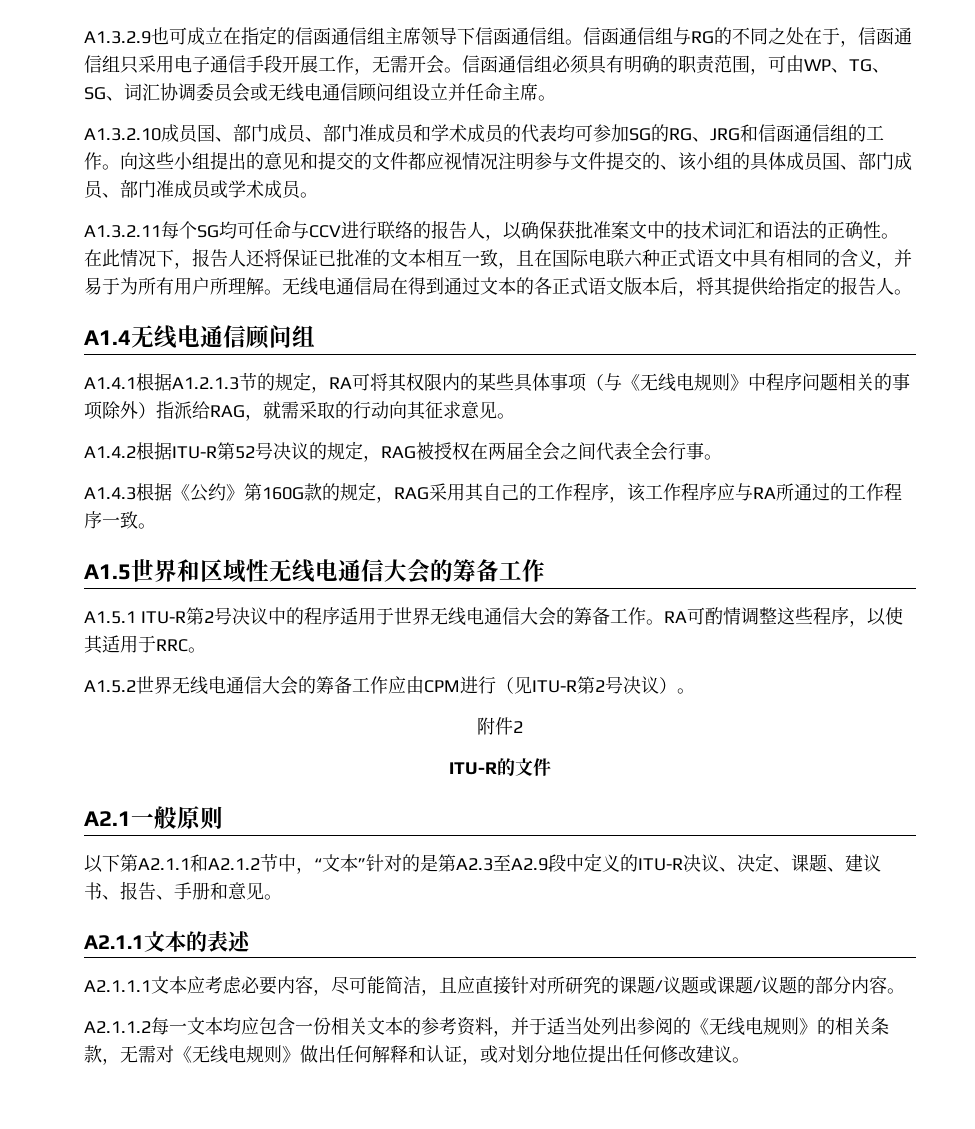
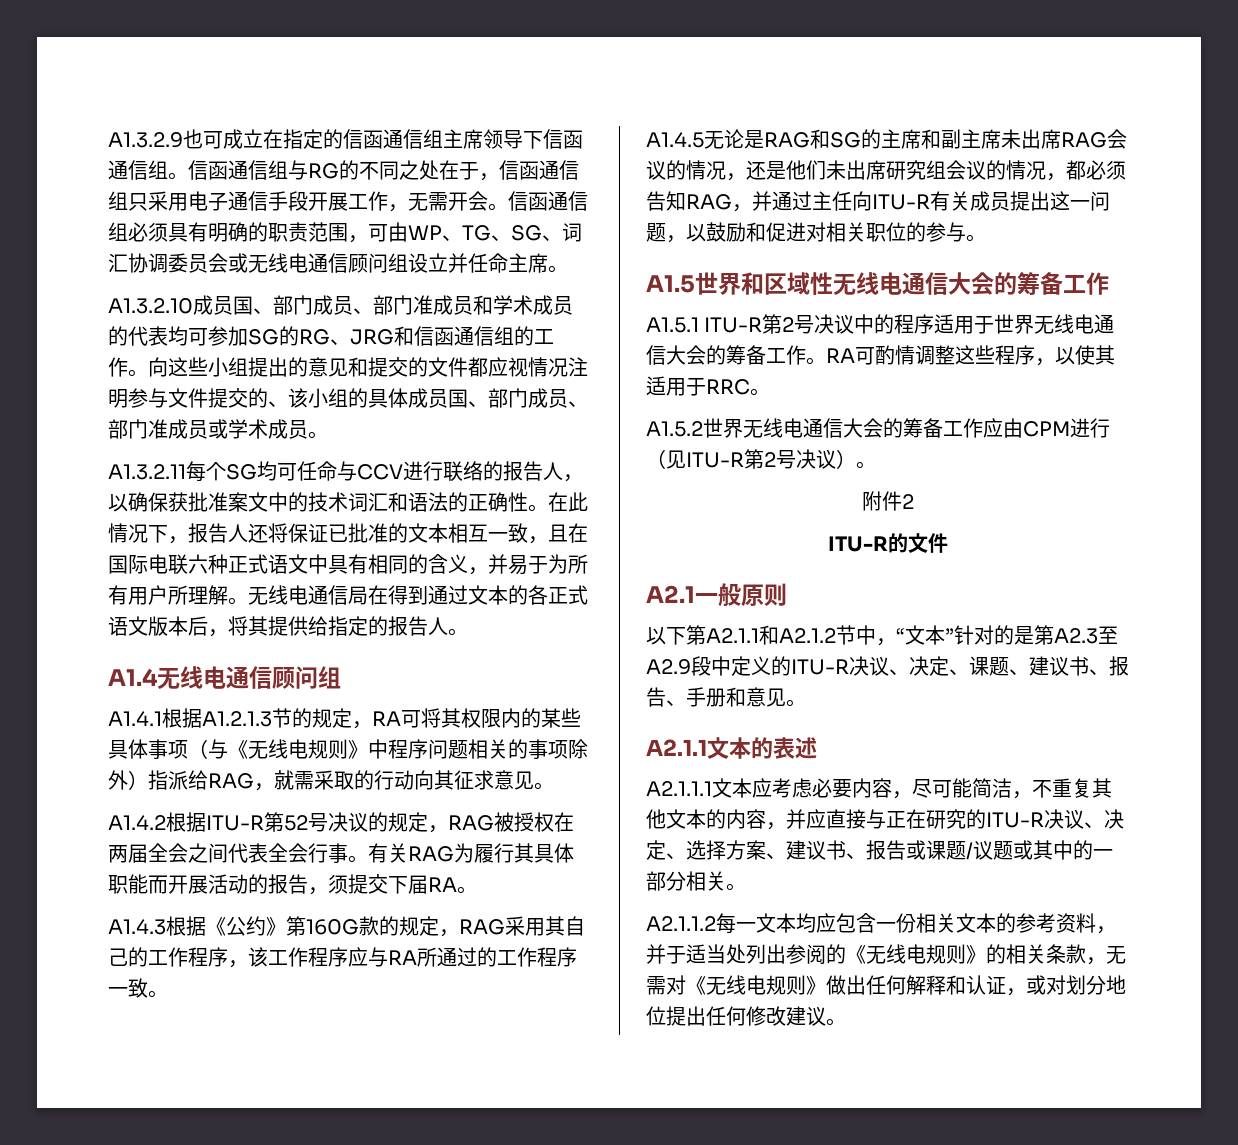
(722, 457) none -> [368,843,574,863] [108,874,477,895] 有关RAG为履行其具体职能而开展活动的报告，须提交下届RA。
(156, 526) none -> [646,129,1127,149] [646,160,1126,181] [646,191,1110,212] [646,222,986,243] // A1.4.5无论是RAG和SG的主席和副主席未出席RAG会议的情况，还是他们未出席研究组会议的情况，都必须告知RAG，并通过主任向ITU-R有关成员提出这一问题，以鼓励和促进对相关职位的参与。
[439,976,887,995] 且应直接针对所研究的课题/议题或课题/议题的部分内容 -> [1032,778,1112,798] [646,809,1124,830] [646,840,1113,860] [646,871,726,891] 不重复其他文本的内容，并应直接与正在研究的ITU-R决议、决定、选择方案、建议书、报告或课题/议题或其中的一部分相关

